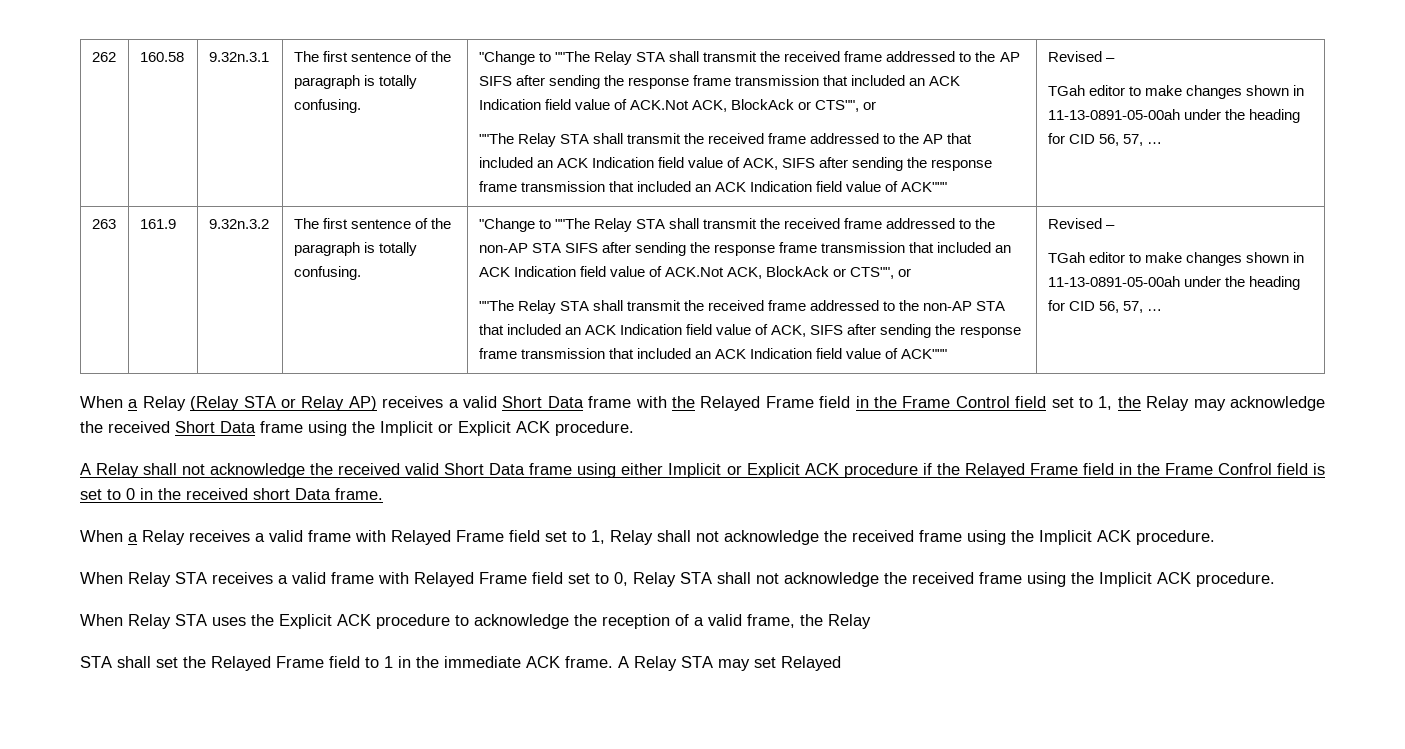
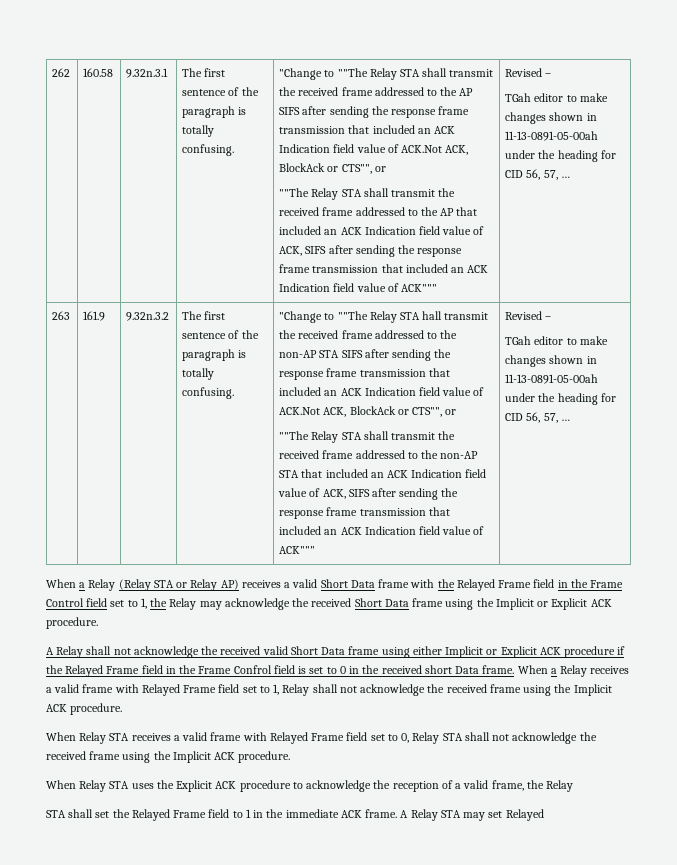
[669,218,700,229] shall -> [422,311,443,320] hall
(383, 494) // -> (515, 669) none

